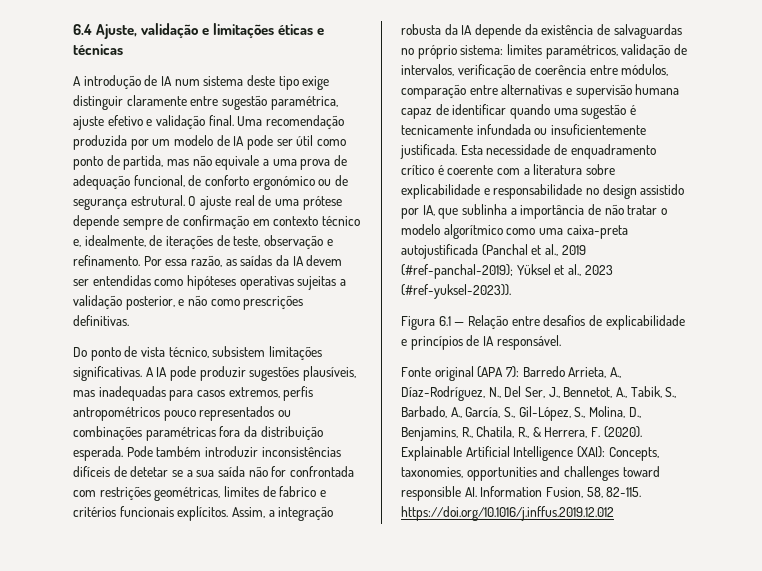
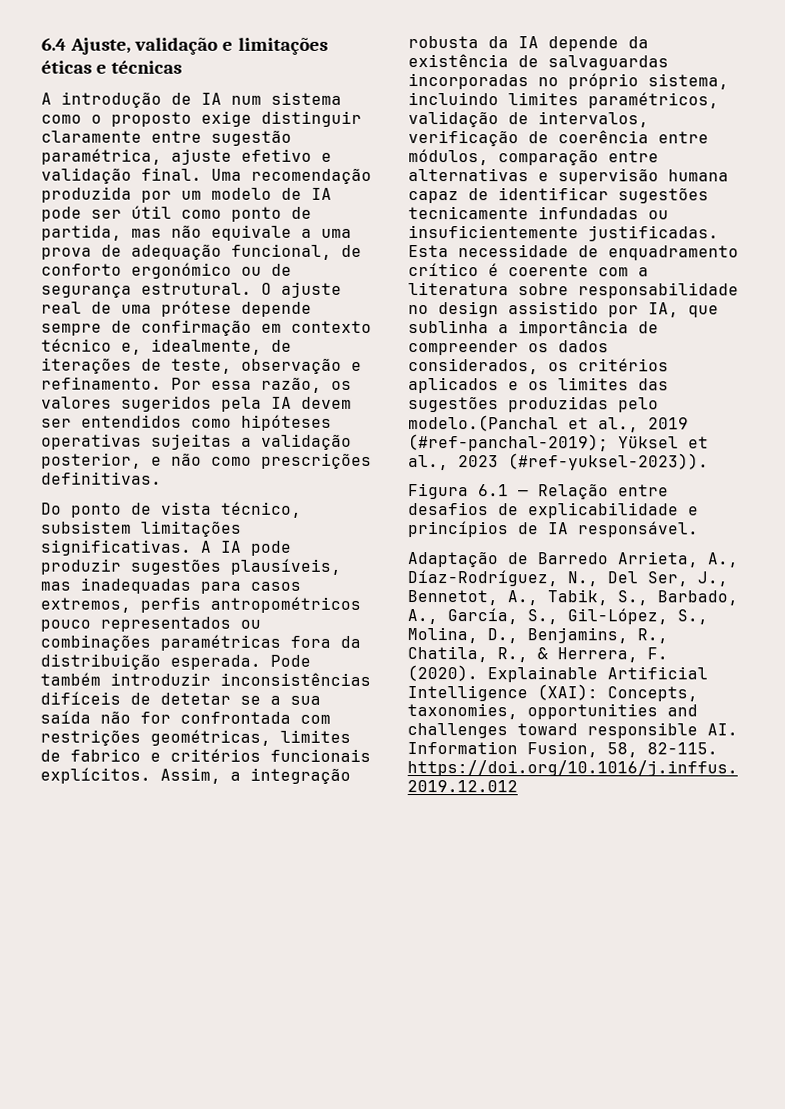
[246,75,299,90] deste tipo -> [41,111,192,127] como o proposto
[225,255,289,266] as saídas da -> [331,380,352,390] [41,395,262,412] os valores sugeridos pela
[92,275,151,286] entendidas -> [81,414,182,428] entendidos
(682, 31) none -> [408,73,529,90] incorporadas
[460,45,504,55] sistema: -> [648,73,729,90] [408,92,499,106] sistema, incluindo
[509,104,636,119] [401,124,531,135] quando uma sugestão é tecnicamente infundada -> [618,188,709,204] [408,206,639,220] sugestões tecnicamente infundadas
[400,144,457,159] justificada. -> [588,225,719,242] justificadas.
[401,184,490,199] explicabilidade e -> (569, 289) none
[604,204,667,215] [401,224,628,239] [401,244,528,259] não tratar o modelo algorítmico como uma caixa-preta autojustificada (Panchal -> [408,340,609,356] [408,358,669,375] [408,377,669,394] [408,396,659,413] [408,415,559,432] compreender os dados considerados, os critérios aplicados e os limites das sugestões produzidas pelo modelo.(Panchal
[401,366,519,381] Fonte original (APA 7): -> [407,552,529,568] Adaptação de

